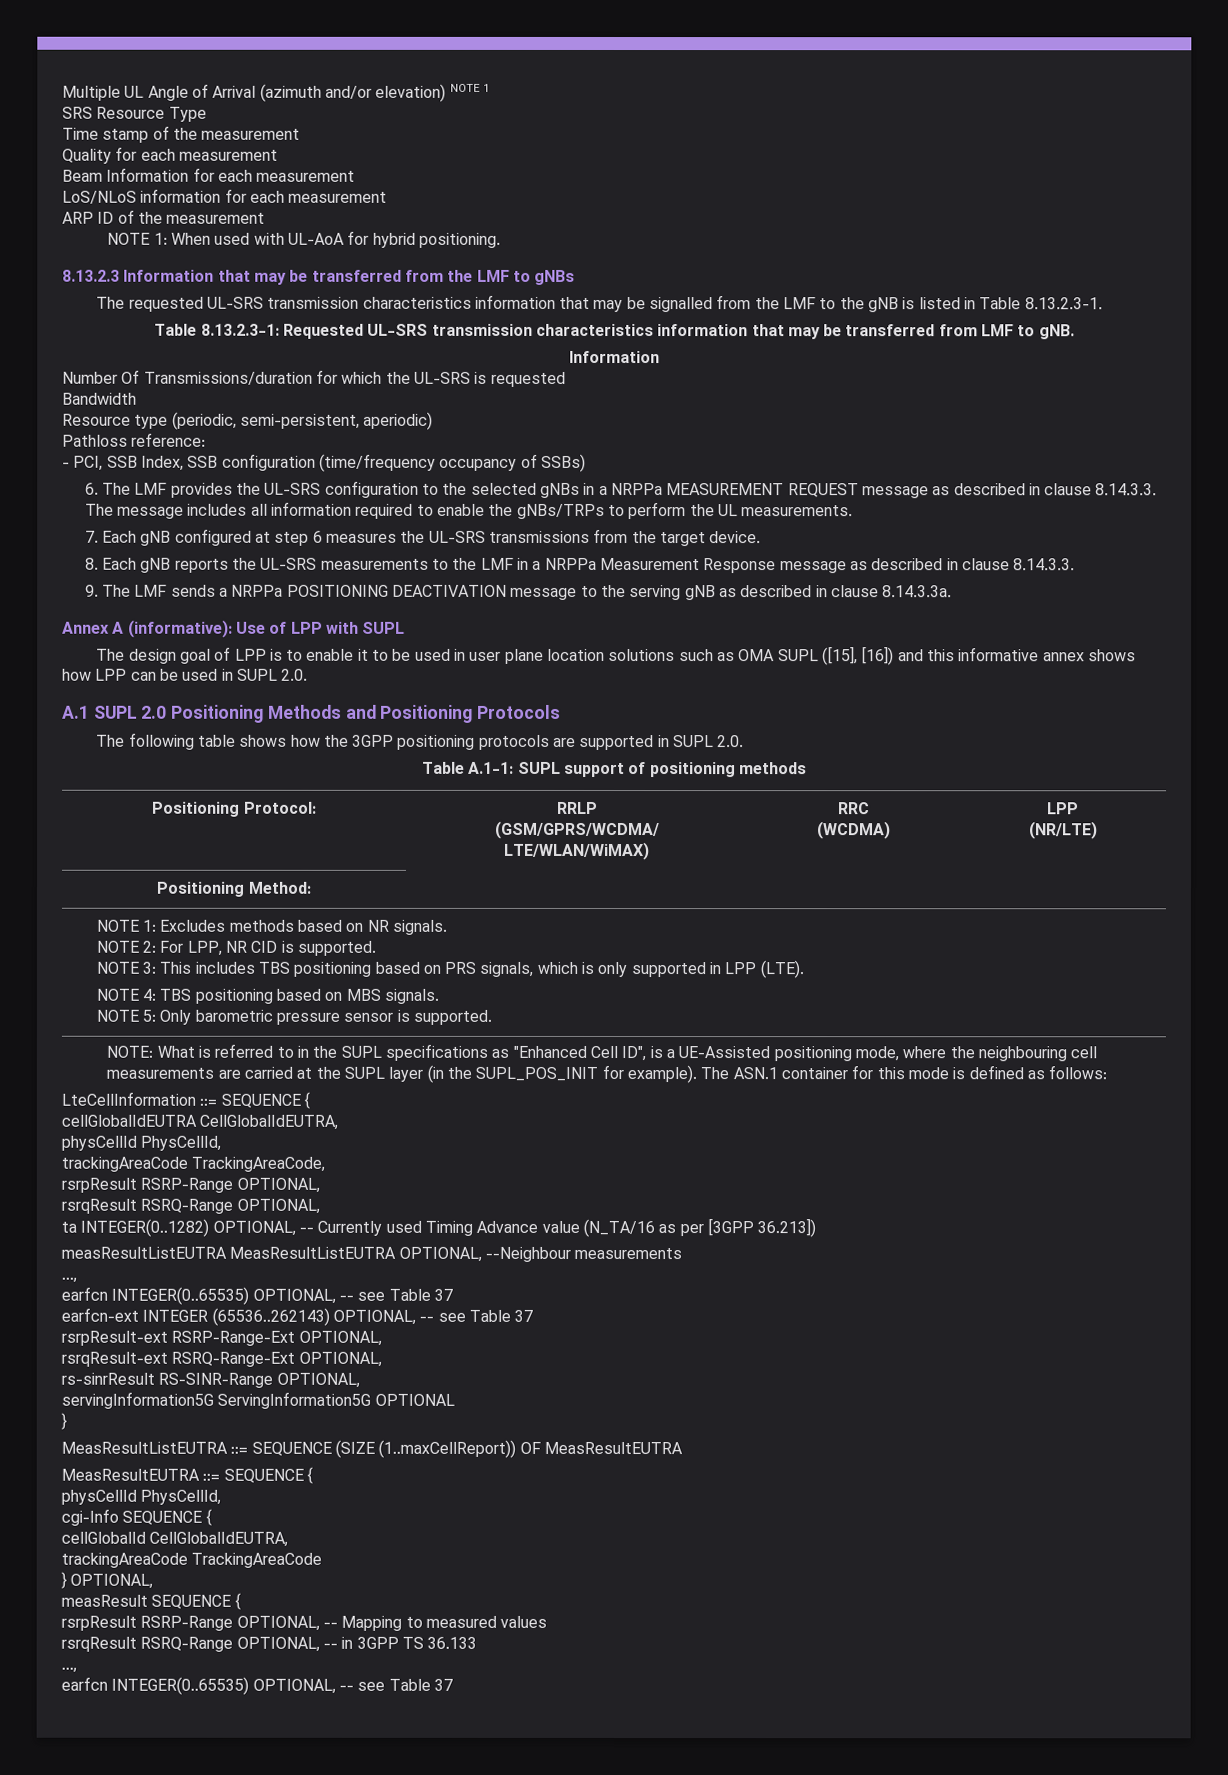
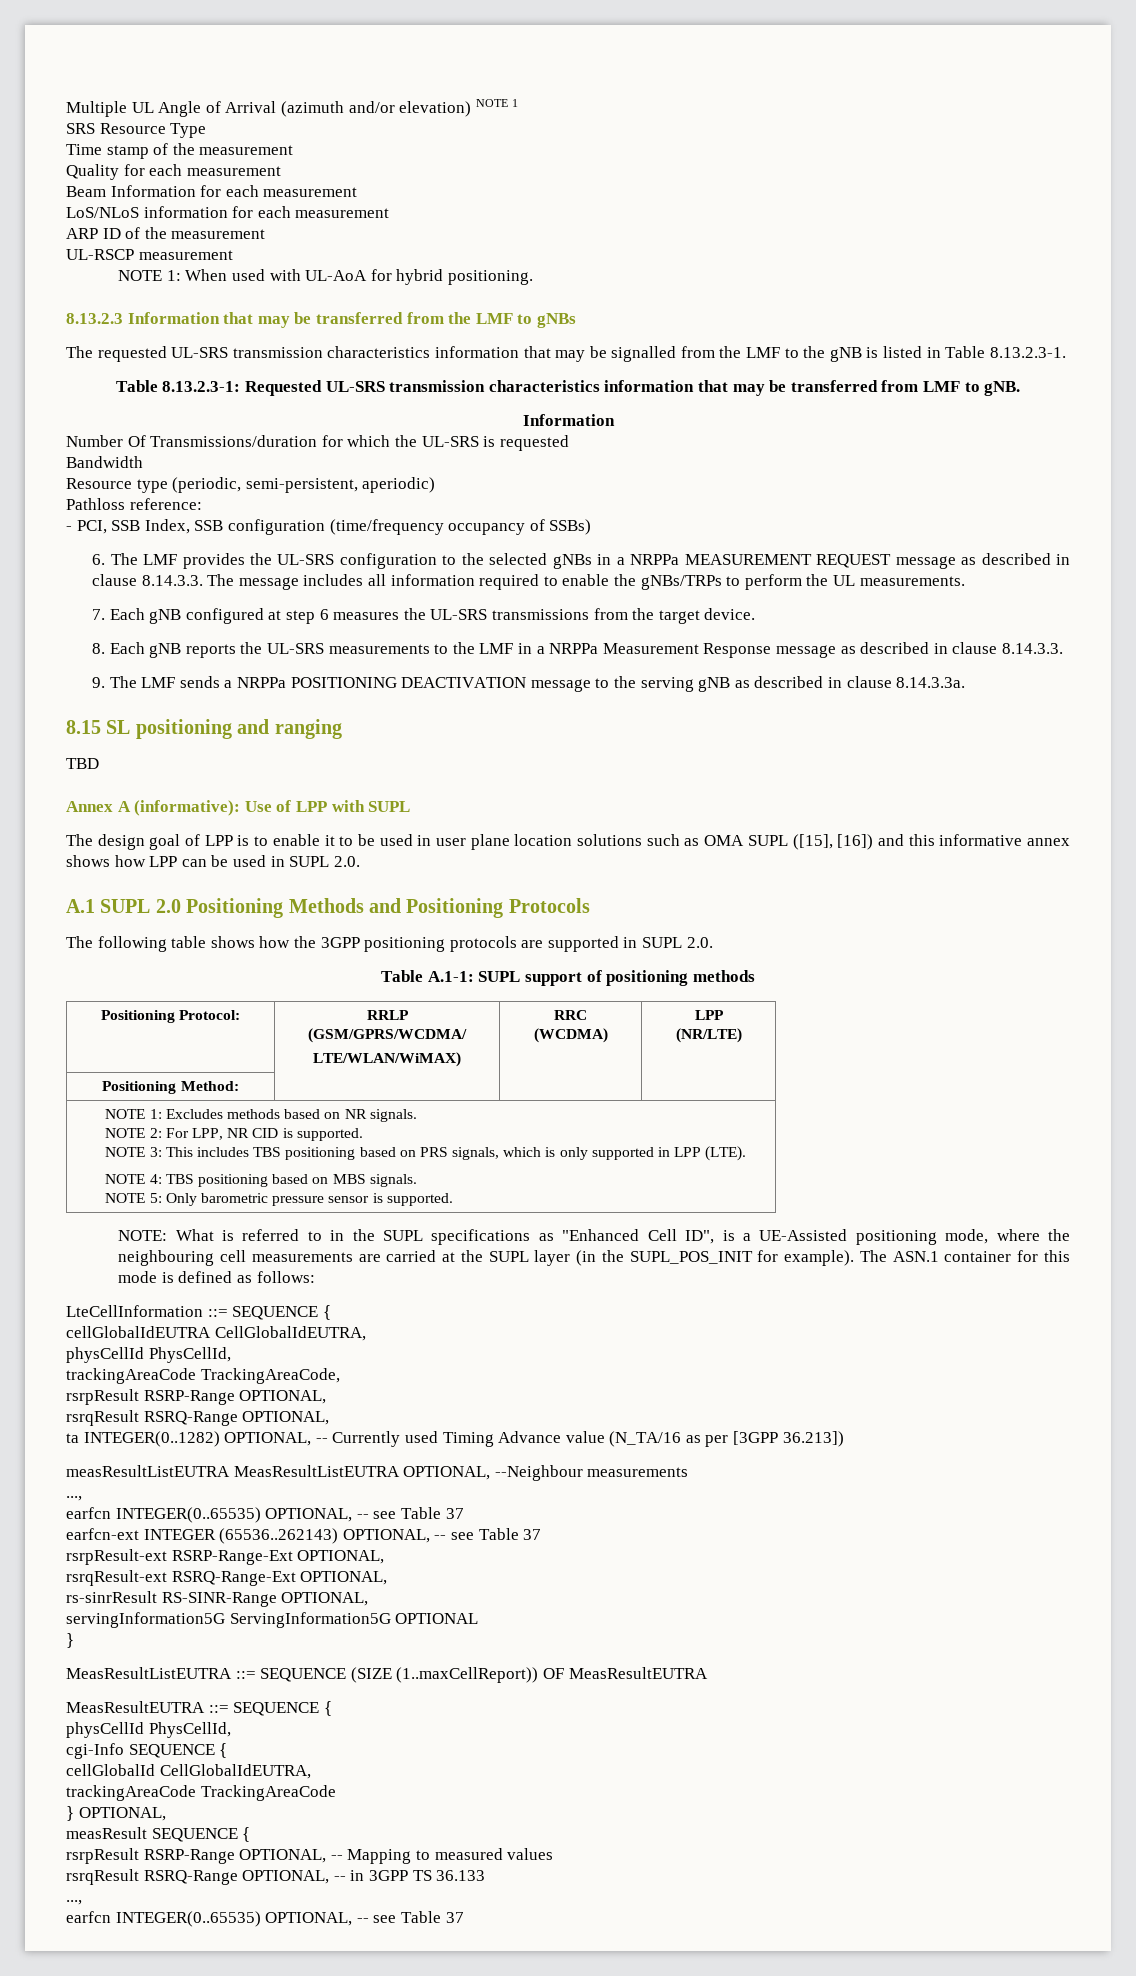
(266, 218) none -> [66,249,233,260] // UL-RSCP measurement
(953, 591) none -> [66,719,342,739] [66,758,99,769] // 8.15 SL positioning and ranging // TBD

